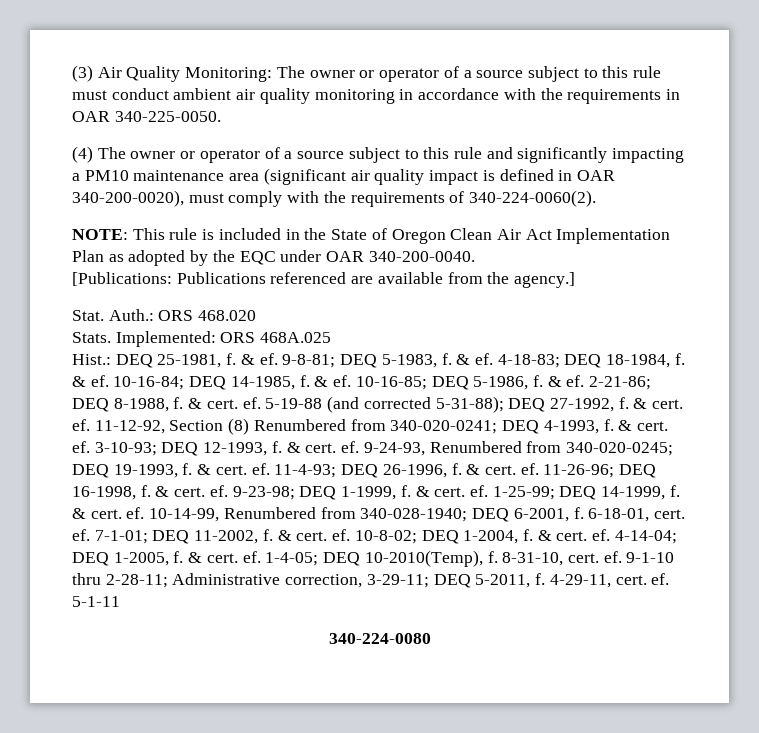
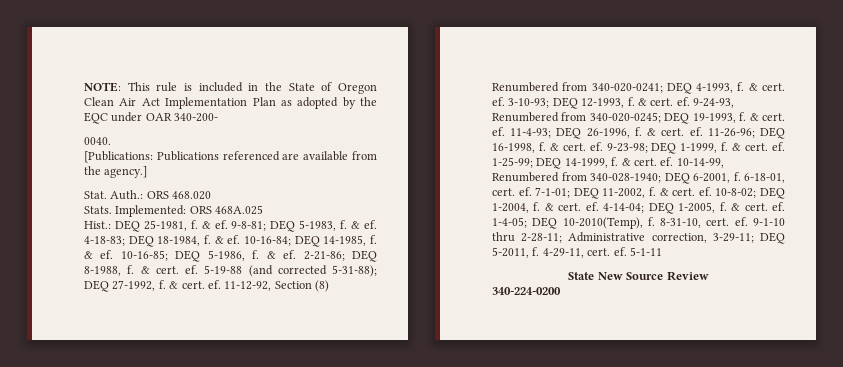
[72,65,662,82] [72,88,680,104] [72,111,221,122] [72,146,685,163] [72,168,615,185] [72,190,597,207] (3) Air Quality Monitoring: The owner or operator of a source subject to this rule must conduct ambient air quality monitoring in accordance with the requirements in OAR 340-225-0050. // (4) The owner or operator of a source subject to this rule and significantly impacting a PM10 maintenance area (significant air quality impact is defined in OAR 340-200-0020), must comply with the requirements of 340-224-0060(2). // -> (84, 87) none
[368,251,475,262] 340-200-0040. -> [174,113,219,122] [84,137,111,145] 340-200- // 0040.
[328,633,431,644] 340-224-0080 -> [568,271,709,281] [492,287,561,295] State New Source Review // 340-224-0200

